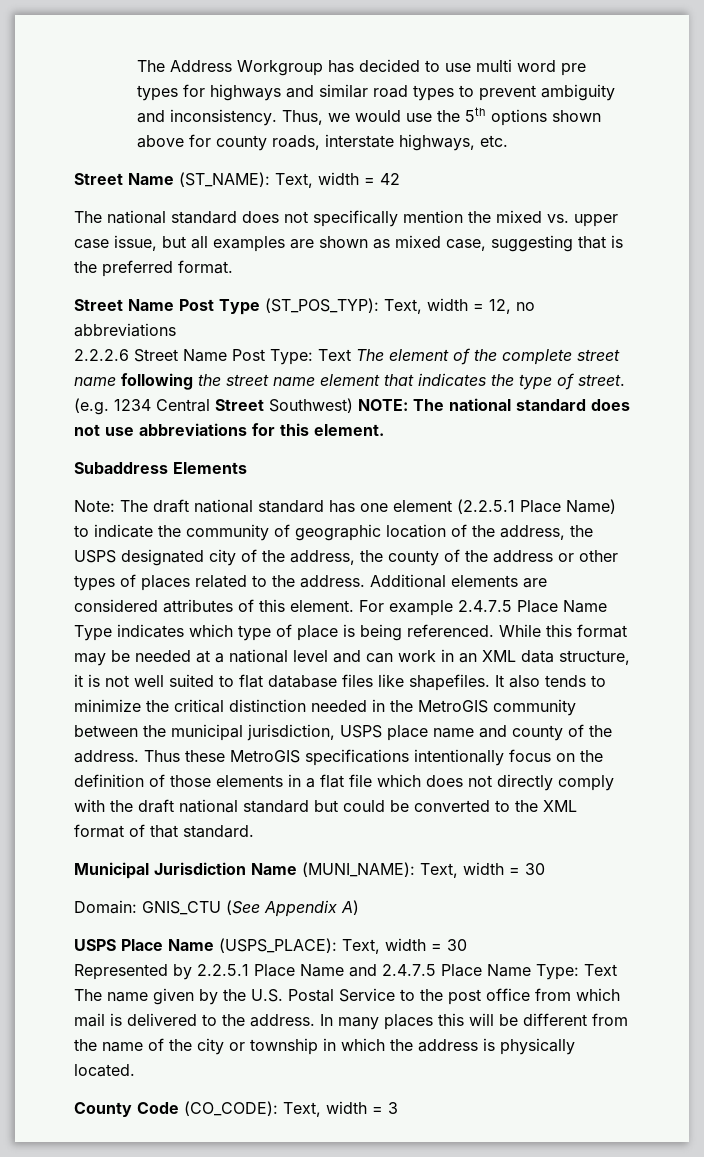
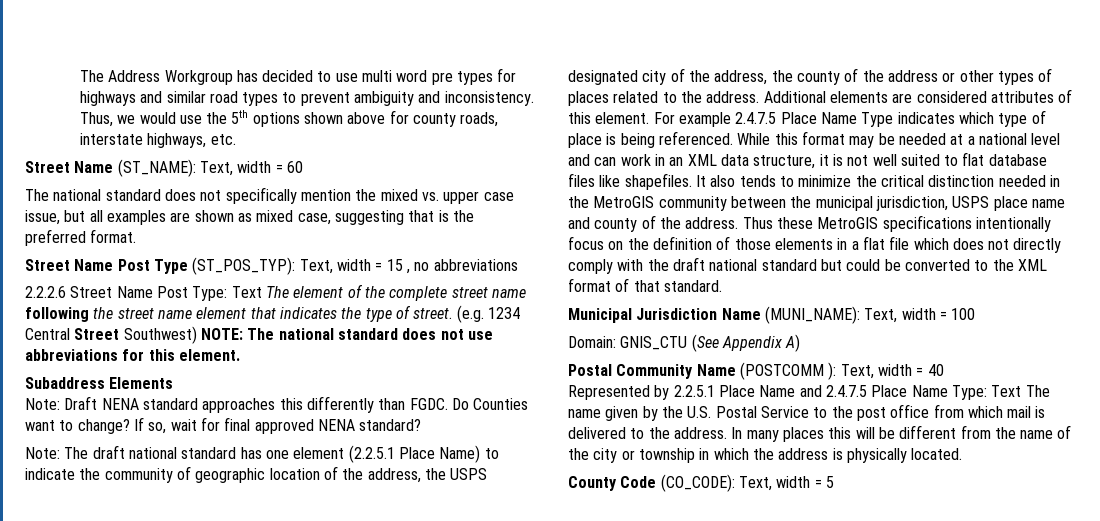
[380,173,400,185] 42 -> [286,161,303,173] 60
[489,299,511,314] 12, -> [386,259,410,274] 15 ,
(247, 468) none -> [25,396,529,413] [25,417,422,434] // Note: Draft NENA standard approaches this differently than FGDC. Do Counties want to change? If so, wait for final approved NENA standard?
[525,863,545,875] 30 -> [951,308,976,320] 100
[74,938,467,954] USPS Place Name (USPS_PLACE): Text, width = 30 -> [568,362,944,380] Postal Community Name (POSTCOMM ): Text, width = 40
[388,1102,398,1114] 3 -> [825,476,834,488] 5

